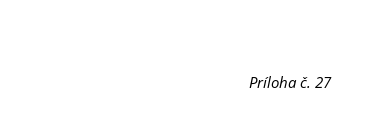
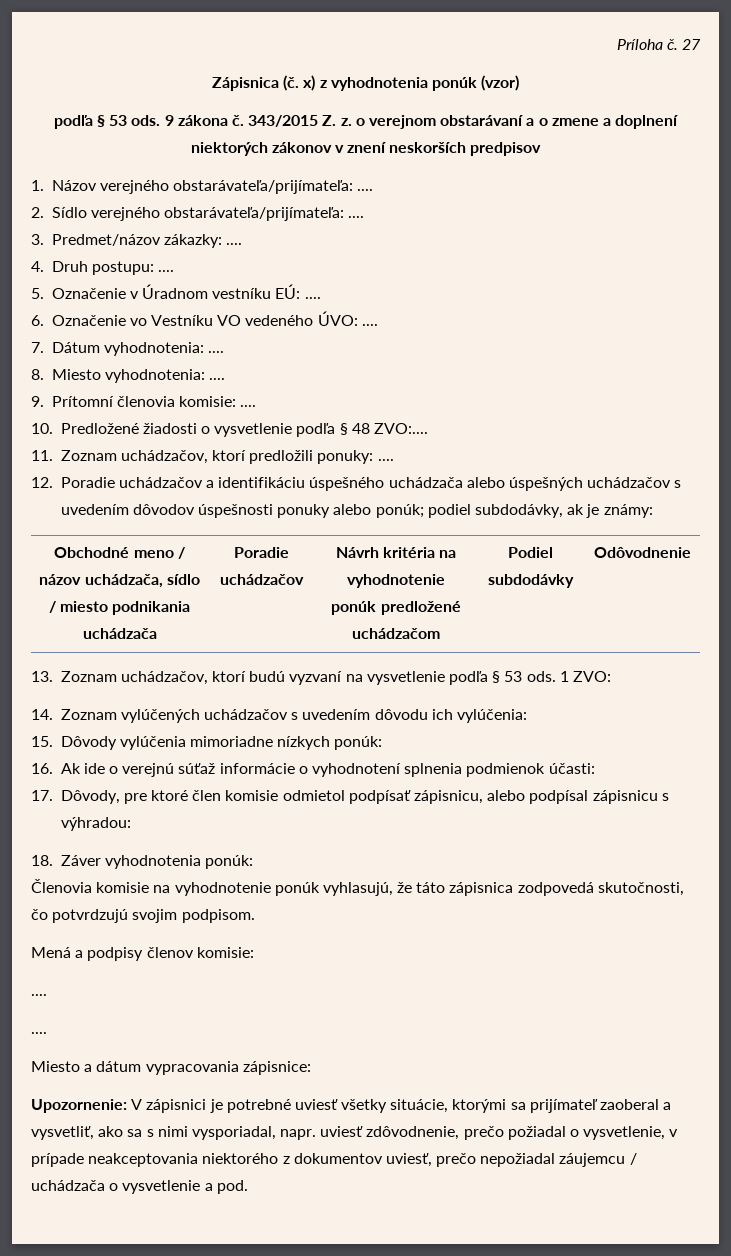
(332, 82) none -> [211,75,520,91] [53,115,679,129] [190,142,542,156] [31,180,374,194] [31,207,365,221] [31,234,243,248] [31,261,175,275] [31,284,321,299] [31,311,378,326] [31,342,225,356] [31,369,226,383] [31,396,257,407] [31,423,429,437] [31,450,394,464] [31,477,682,491] [60,504,653,518] [54,547,185,559] [39,574,200,588] [48,601,191,615] [82,628,157,639] [234,547,289,558] [220,574,304,585] [335,547,457,558] [347,574,445,588] [331,601,461,615] [352,628,440,639] [508,547,553,558] [488,574,574,588] [593,547,691,558] [31,671,611,685] [31,709,528,723] [31,736,383,750] [31,763,595,777] [31,790,669,804] [60,817,131,831] [31,855,254,869] [31,879,684,896] [31,909,255,923] [31,947,254,961] [31,994,47,996] [31,1032,47,1034] [31,1061,311,1075] [31,1099,672,1113] [31,1126,679,1140] [31,1153,637,1167] [31,1180,248,1194] // Zápisnica (č. x) z vyhodnotenia ponúk (vzor) // podľa § 53 ods. 9 zákona č. 343/2015 Z. z. o verejnom obstarávaní a o zmene a doplnení niektorých zákonov v znení neskorších predpisov // 1. Názov verejného obstarávateľa/prijímateľa: .... // 2. Sídlo verejného obstarávateľa/prijímateľa: .... // 3. Predmet/názov zákazky: .... // 4. Druh postupu: .... // 5. Označenie v Úradnom vestníku EÚ: .... // 6. Označenie vo Vestníku VO vedeného ÚVO: .... // 7. Dátum vyhodnotenia: .... // 8. Miesto vyhodnotenia: .... // 9. Prítomní členovia komisie: .... // 10. Predložené žiadosti o vysvetlenie podľa § 48 ZVO:.... // 11. Zoznam uchádzačov, ktorí predložili ponuky: .... // 12. Poradie uchádzačov a identifikáciu úspešného uchádzača alebo úspešných uchádzačov s uvedením dôvodov úspešnosti ponuky alebo ponúk; podiel subdodávky, ak je známy: // Obchodné meno / názov uchádzača, sídlo / miesto podnikania uchádzača | Poradie uchádzačov | Návrh kritéria na vyhodnotenie ponúk predložené uchádzačom | Podiel subdodávky | Odôvodnenie // 13. Zoznam uchádzačov, ktorí budú vyzvaní na vysvetlenie podľa § 53 ods. 1 ZVO: // 14. Zoznam vylúčených uchádzačov s uvedením dôvodu ich vylúčenia: // 15. Dôvody vylúčenia mimoriadne nízkych ponúk: // 16. Ak ide o verejnú súťaž informácie o vyhodnotení splnenia podmienok účasti: // 17. Dôvody, pre ktoré člen komisie odmietol podpísať zápisnicu, alebo podpísal zápisnicu s výhradou: // 18. Záver vyhodnotenia ponúk: // Členovia komisie na vyhodnotenie ponúk vyhlasujú, že táto zápisnica zodpovedá skutočnosti, čo potvrdzujú svojim podpisom. // Mená a podpisy členov komisie: // .... // .... // Miesto a dátum vypracovania zápisnice: // Upozornenie: V zápisnici je potrebné uviesť všetky situácie, ktorými sa prijímateľ zaoberal a vysvetliť, ako sa s nimi vysporiadal, napr. uviesť zdôvodnenie, prečo požiadal o vysvetlenie, v prípade neakceptovania niektorého z dokumentov uviesť, prečo nepožiadal záujemcu / uchádzača o vysvetlenie a pod.

